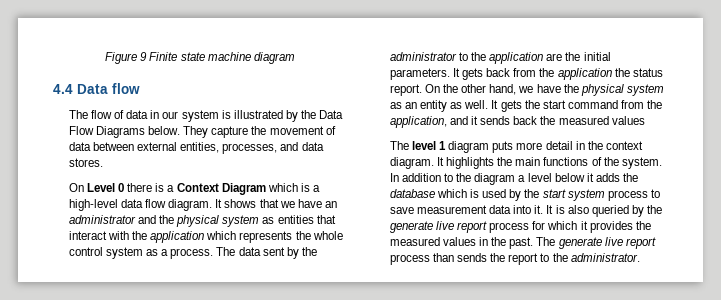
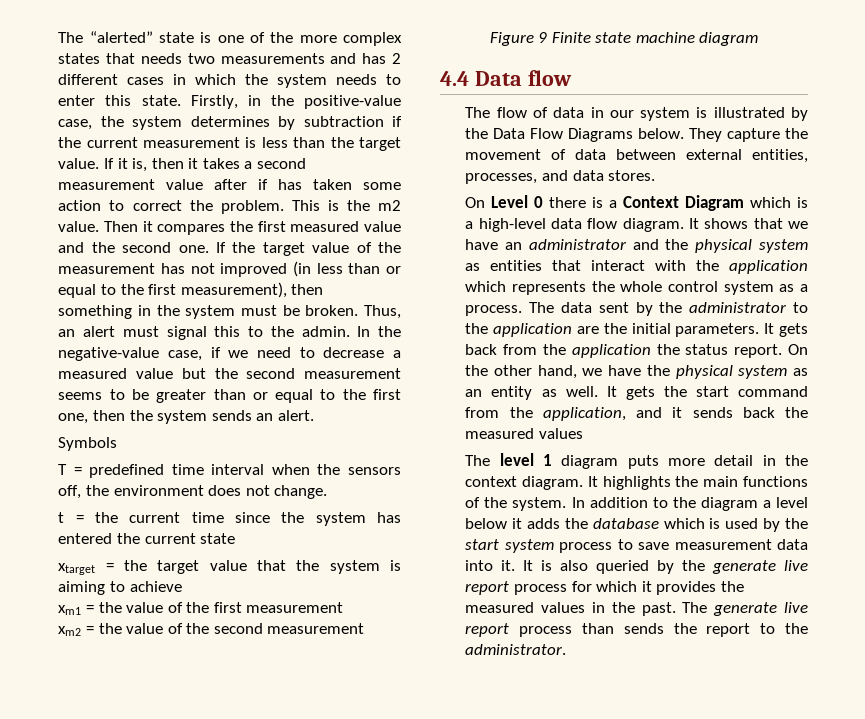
(105, 58) none -> [58,31,402,46] [58,53,401,64] [58,74,402,88] [58,95,402,109] [58,116,402,130] [58,137,401,151] [58,158,307,172] [58,179,401,190] [58,200,401,214] [58,221,401,235] [58,242,401,256] [58,261,401,277] [58,282,324,298] [58,305,401,319] [58,326,402,340] [58,347,401,361] [58,368,401,379] [58,389,402,403] [58,410,314,424] [58,437,118,451] [58,464,402,478] [58,485,328,499] [58,512,401,526] [58,533,236,544] [58,560,401,575] [58,581,182,595] [58,602,344,615] [58,623,365,636] The “alerted” state is one of the more complex states that needs two measurements and has 2 different cases in which the system needs to enter this state. Firstly, in the positive-value case, the system determines by subtraction if the current measurement is less than the target value. If it is, then it takes a second measurement value after if has taken some action to correct the problem. This is the m2 value. Then it compares the first measured value and the second one. If the target value of the measurement has not improved (in less than or equal to the first measurement), then something in the system must be broken. Thus, an alert must signal this to the admin. In the negative-value case, if we need to decrease a measured value but the second measurement seems to be greater than or equal to the first one, then the system sends an alert. // Symbols // T = predefined time interval when the sensors off, the environment does not change. // t = the current time since the system has entered the current state // xtarget = the target value that the system is aiming to achieve // xm1 = the value of the first measurement // xm2 = the value of the second measurement //

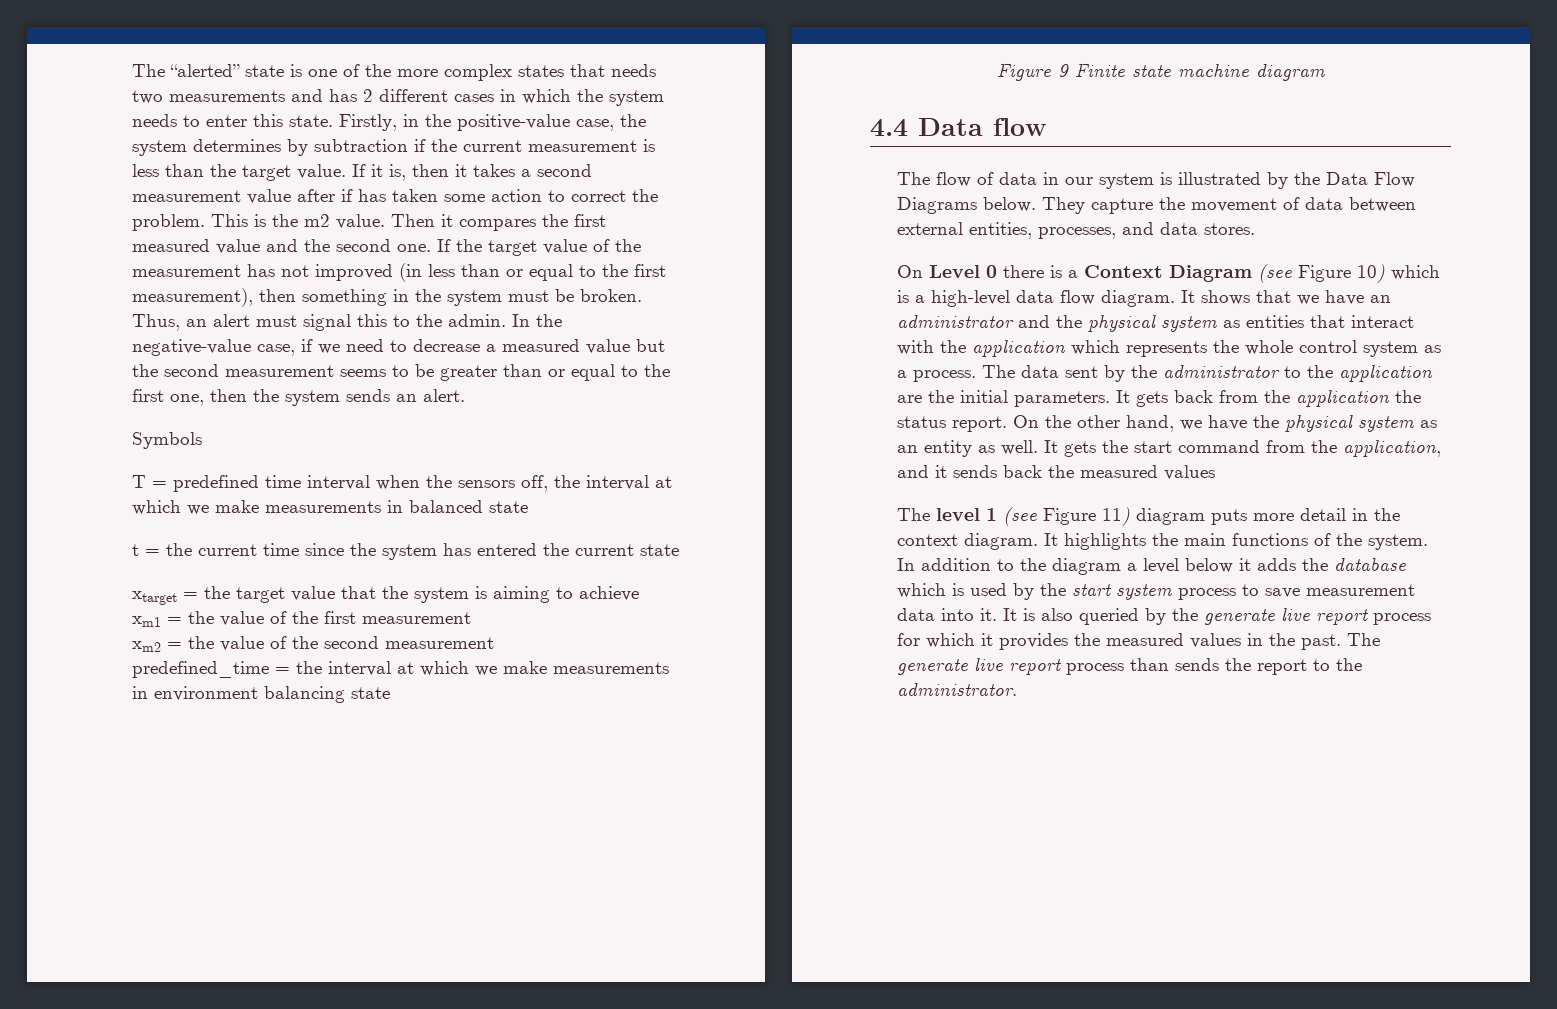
[113,485,328,499] environment does not change. -> [586,475,673,490] [132,500,529,515] interval at which we make measurements in balanced state
(365, 628) none -> [132,661,670,678] [132,686,391,703] // predefined_time = the interval at which we make measurements in environment balancing state
(745, 203) none -> [1258,264,1386,283] (see Figure 10)
(552, 460) none -> [1003,507,1131,526] (see Figure 11)

